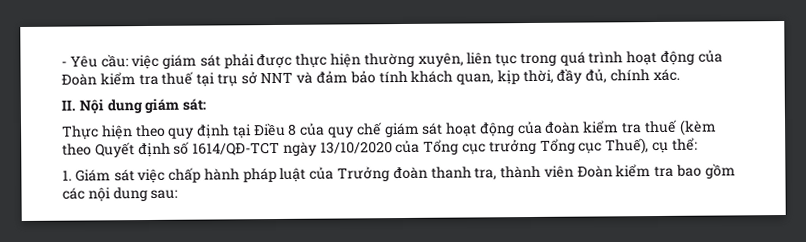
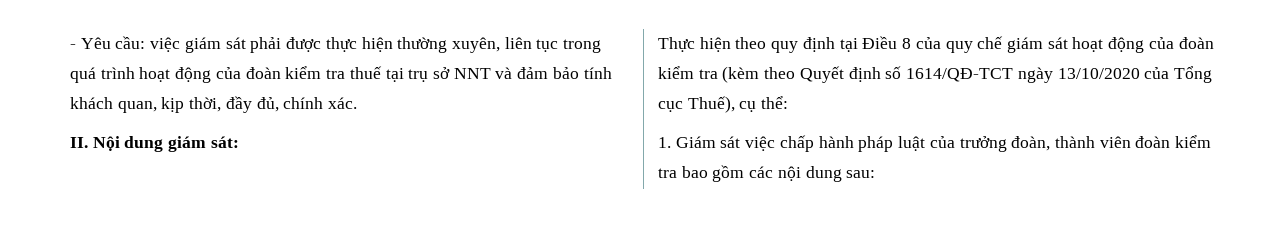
[61,73,97,86] Đoàn -> [245,67,281,79] đoàn
[644,119,678,134] thuế -> (718, 74) none
[488,138,603,155] trưởng Tổng cục -> (683, 106) none
[337,166,498,182] Trưởng đoàn thanh tra, -> [959,136,1051,152] trưởng đoàn,
[576,165,613,178] Đoàn -> [1135,136,1171,148] đoàn

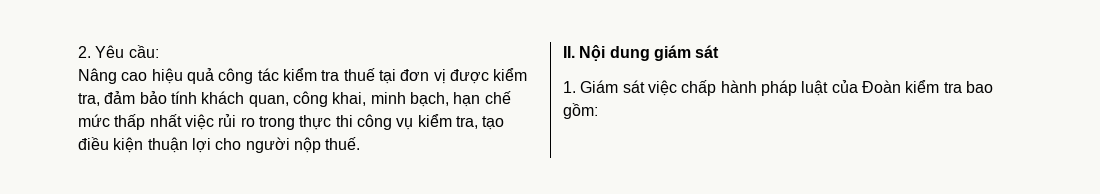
[70,44,76,49] - -> [78,46,91,58] 2.
[150,37,602,53] [70,66,513,83] việc giám sát phải được thực hiện thường xuyên, liên tục trong quá trình hoạt động của đoàn kiểm tra thuế tại trụ sở NNT và -> [78,68,528,84] [78,93,100,106] // Nâng cao hiệu quả công tác kiểm tra thuế tại đơn vị được kiểm tra,
[161,96,358,113] [70,136,239,152] [658,36,1214,53] [658,66,1212,83] [658,96,789,113] kịp thời, đầy đủ, chính xác. // II. Nội dung giám sát: // Thực hiện theo quy định tại Điều 8 của quy chế giám sát hoạt động của đoàn kiểm tra (kèm theo Quyết định số 1614/QĐ-TCT ngày 13/10/2020 của Tổng cục Thuế), cụ thể: -> [292,91,511,107] [78,114,505,130] [78,137,361,153] [563,45,720,61] công khai, minh bạch, hạn chế mức thấp nhất việc rủi ro trong thực thi công vụ kiểm tra, tạo điều kiện thuận lợi cho người nộp thuế. // II. Nội dung giám sát
[959,135,1212,152] [658,165,876,182] trưởng đoàn, thành viên đoàn kiểm tra bao gồm các nội dung sau: -> [861,80,993,93] [563,103,598,119] Đoàn kiểm tra bao gồm:

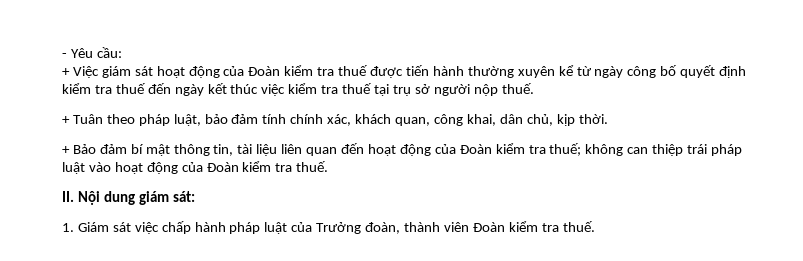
[78,46,91,58] 2. -> [62,53,67,58] -
[78,68,528,84] [78,91,511,107] [78,114,505,130] [78,137,321,153] Nâng cao hiệu quả công tác kiểm tra thuế tại đơn vị được kiểm tra, đảm bảo tính khách quan, công khai, minh bạch, hạn chế mức thấp nhất việc rủi ro trong thực thi công vụ kiểm tra, tạo điều kiện thuận lợi cho người nộp -> [62,65,747,78] [62,83,534,96] [62,114,608,126] [62,143,743,156] [62,161,293,174] + Việc giám sát hoạt động của Đoàn kiểm tra thuế được tiến hành thường xuyên kể từ ngày công bố quyết định kiểm tra thuế đến ngày kết thúc việc kiểm tra thuế tại trụ sở người nộp thuế. // + Tuân theo pháp luật, bảo đảm tính chính xác, khách quan, công khai, dân chủ, kịp thời. // + Bảo đảm bí mật thông tin, tài liệu liên quan đến hoạt động của Đoàn kiểm tra thuế; không can thiệp trái pháp luật vào hoạt động của Đoàn kiểm tra
[695,45,720,58] sát -> [172,191,195,202] sát:
[861,80,993,93] [563,103,598,119] Đoàn kiểm tra bao gồm: -> [316,221,595,234] Trưởng đoàn, thành viên Đoàn kiểm tra thuế.

